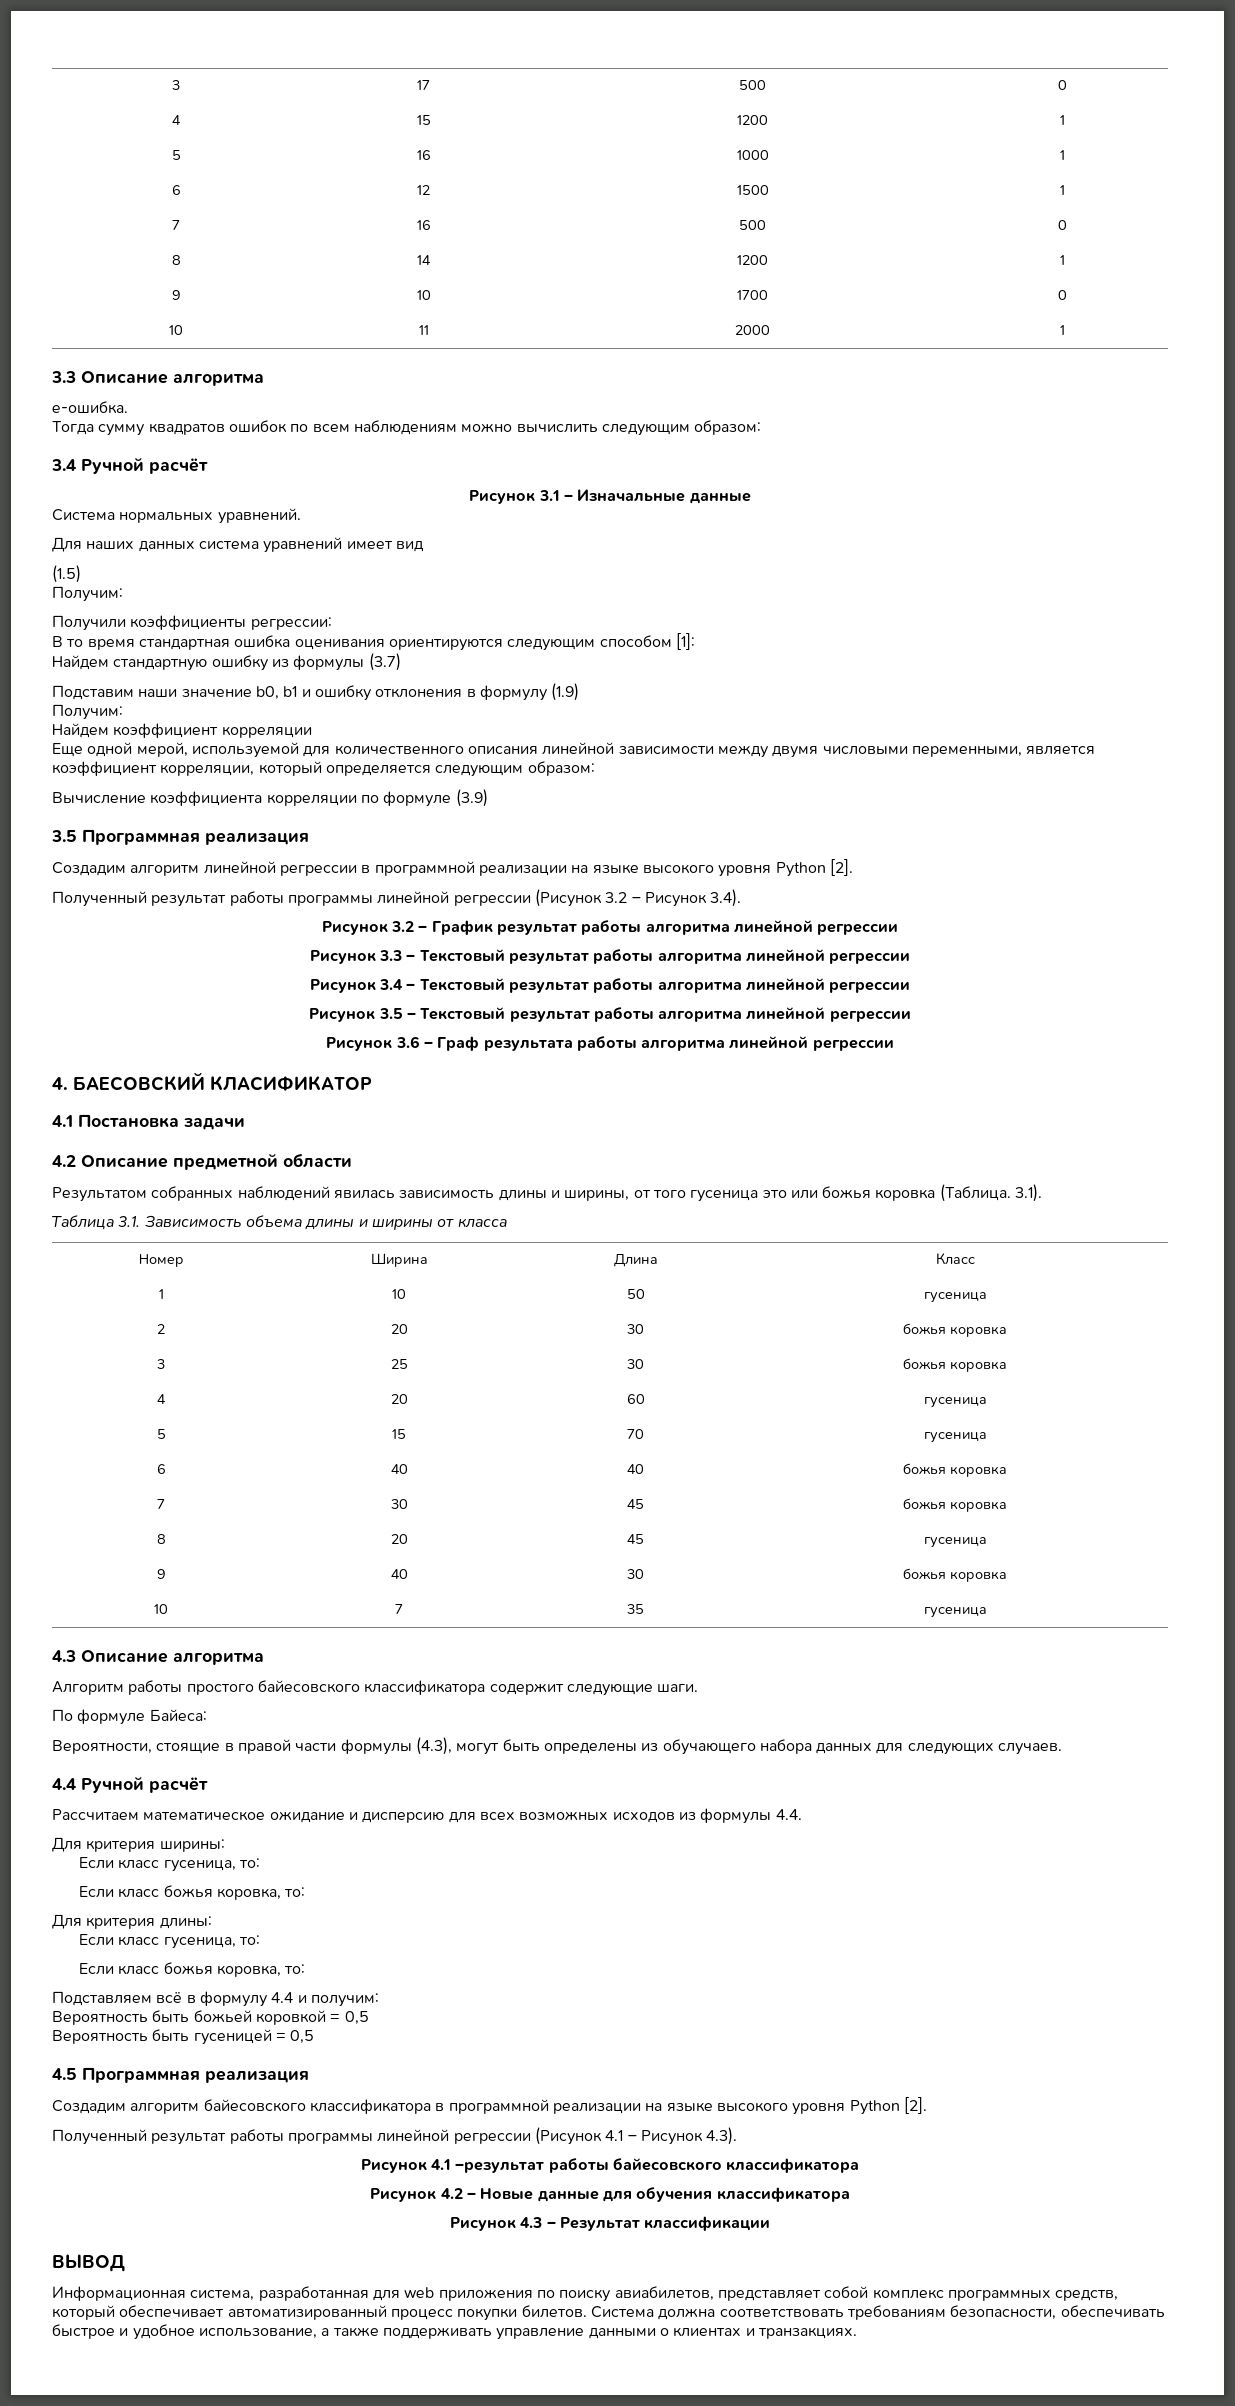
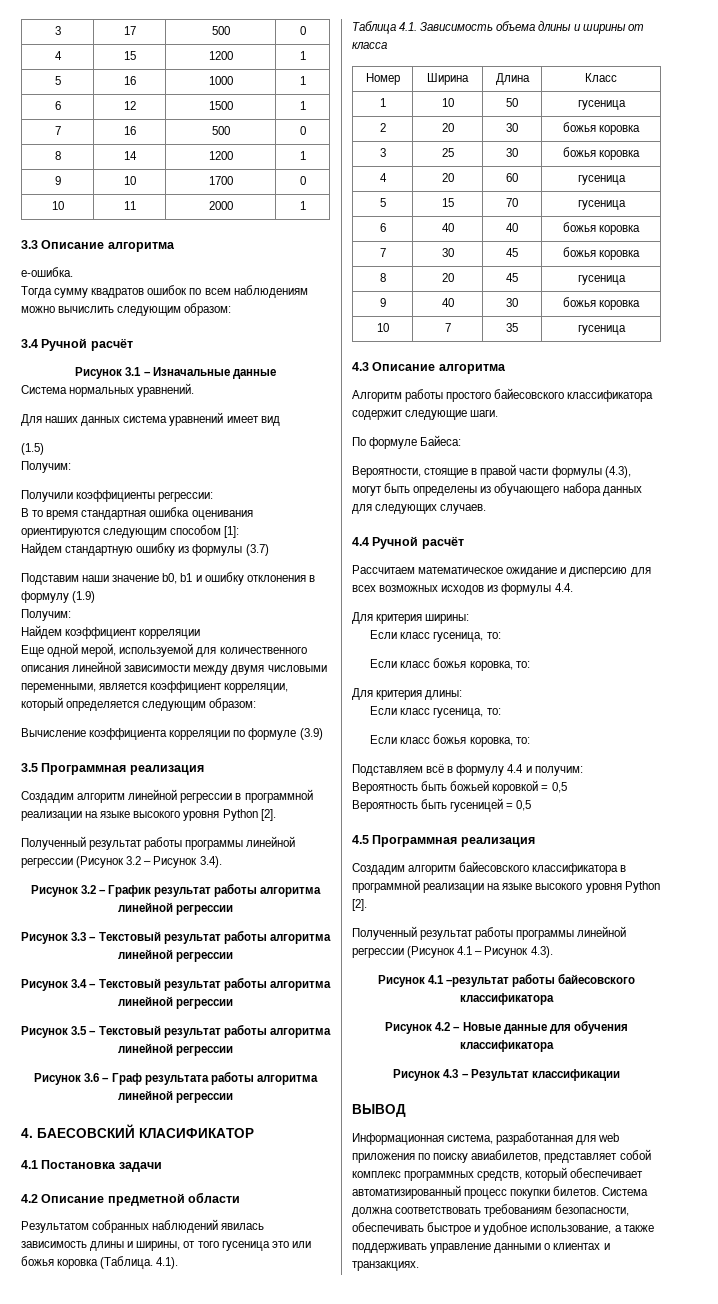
[1015,1184,1043,1202] 3.1). -> [156,1257,179,1269] 4.1).
[118,1216,141,1227] 3.1. -> [399,22,418,31] 4.1.

